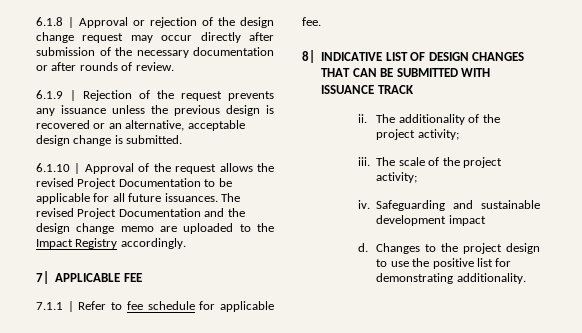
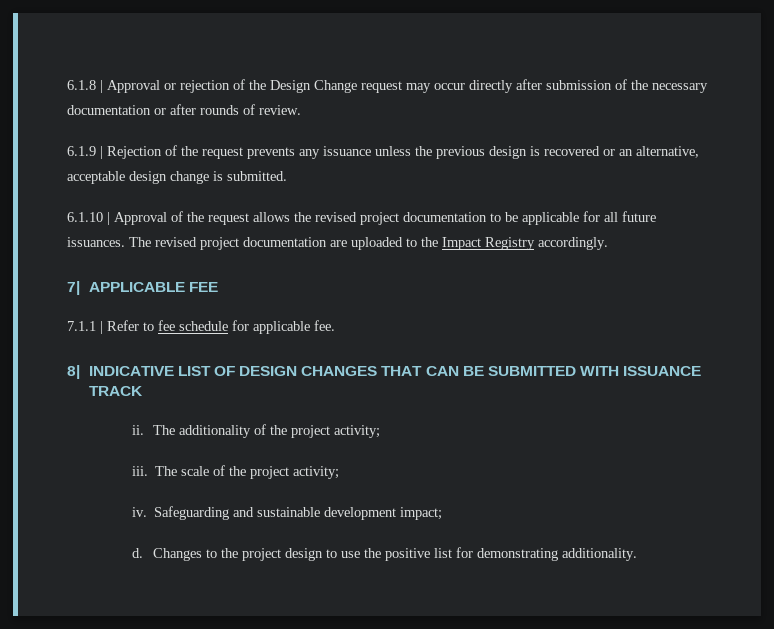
[240,17,274,28] [36,32,74,43] design change -> [270,80,357,93] Design Change
[77,178,201,189] Project Documentation -> [360,212,487,225] project documentation
[77,208,245,219] [36,223,154,234] Project Documentation and the design change memo -> [200,237,327,250] project documentation
[448,215,486,226] impact -> [399,507,442,520] impact;

